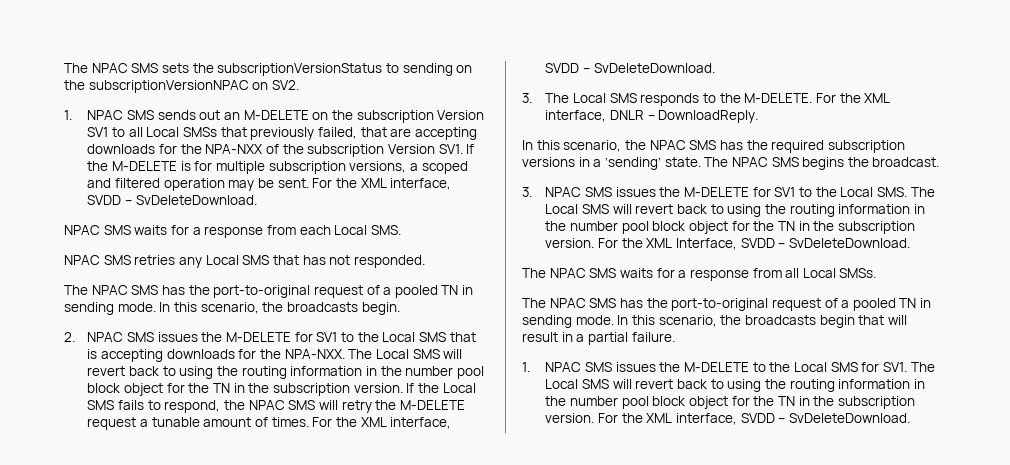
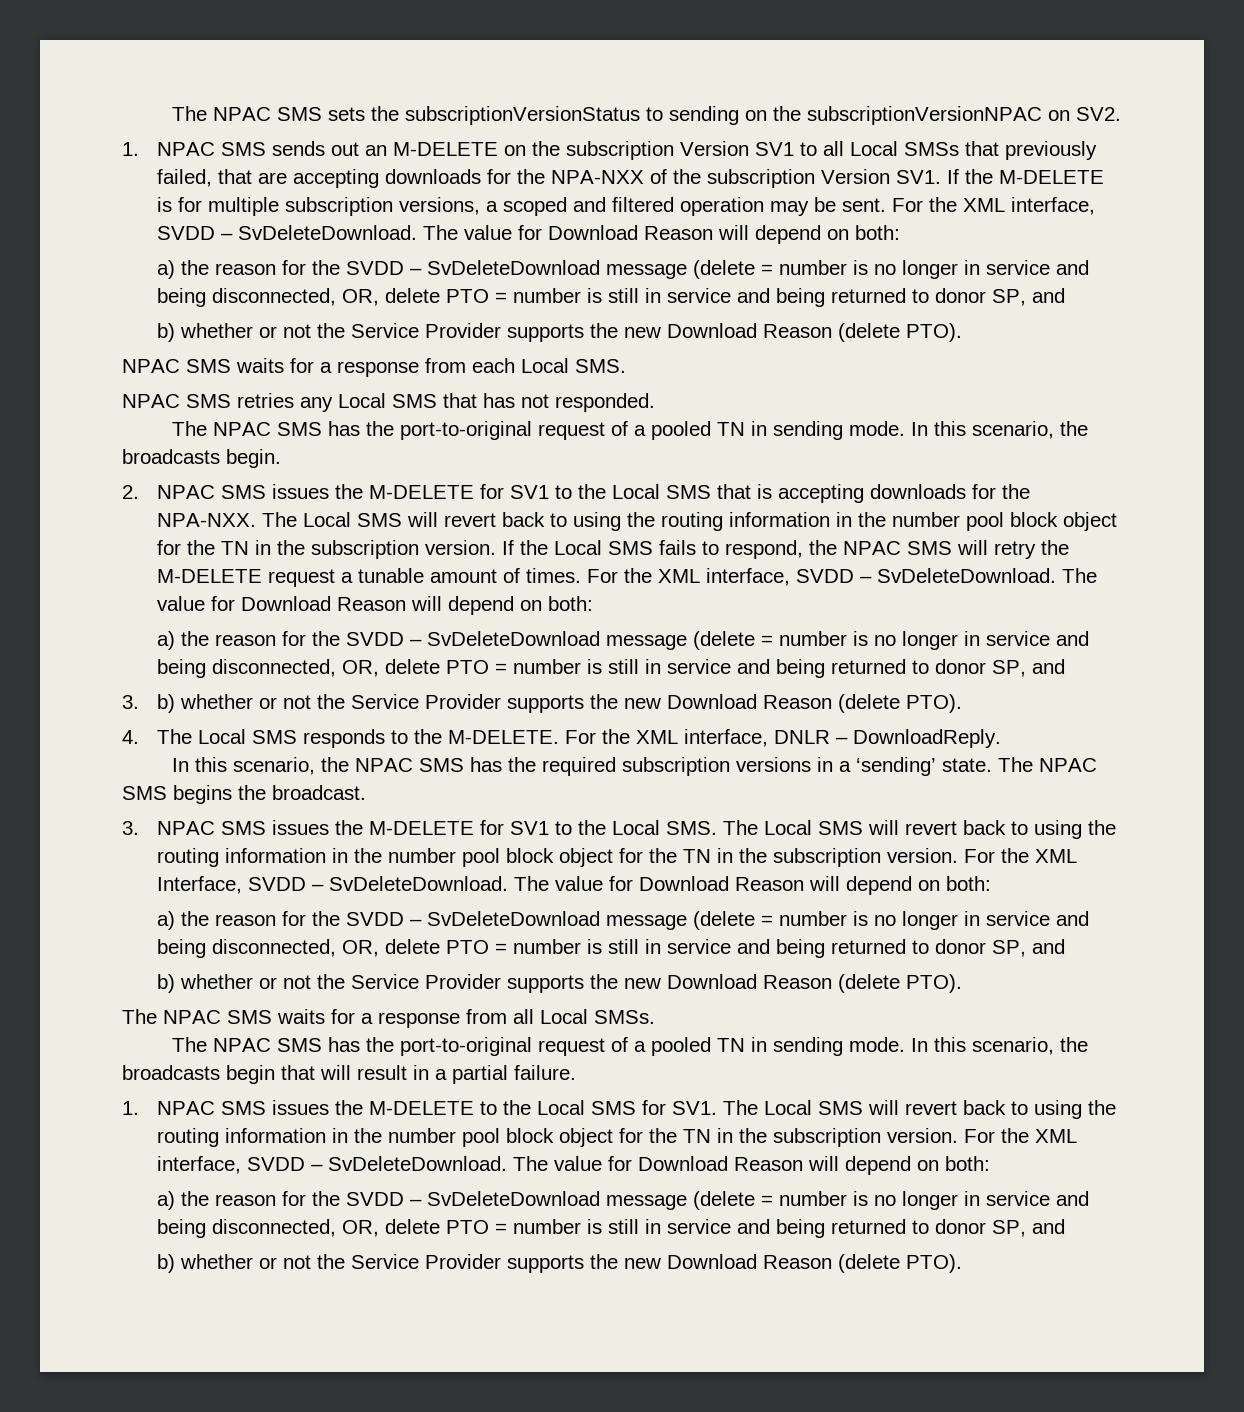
(257, 200) none -> [423,225,901,244] [157,260,1090,279] [157,288,1066,307] [157,323,963,342] The value for Download Reason will depend on both: // a) the reason for the SVDD – SvDeleteDownload message (delete = number is no longer in service and being disconnected, OR, delete PTO = number is still in service and being returned to donor SP, and // b) whether or not the Service Provider supports the new Download Reason (delete PTO).
[522,93,532,103] // 3. -> [1062,568,1098,583] [157,596,594,615] [157,631,1090,650] [157,659,1066,678] [122,694,963,713] [122,730,139,744] The value for Download Reason will depend on both: // a) the reason for the SVDD – SvDeleteDownload message (delete = number is no longer in service and being disconnected, OR, delete PTO = number is still in service and being returned to donor SP, and // 3. b) whether or not the Service Provider supports the new Download Reason (delete PTO). // 4.
(910, 243) none -> [514,876,992,895] [157,911,1090,930] [157,939,1066,958] [157,974,963,993] The value for Download Reason will depend on both: // a) the reason for the SVDD – SvDeleteDownload message (delete = number is no longer in service and being disconnected, OR, delete PTO = number is still in service and being returned to donor SP, and // b) whether or not the Service Provider supports the new Download Reason (delete PTO).
(910, 418) none -> [513,1156,991,1175] [157,1191,1090,1210] [157,1219,1066,1238] [157,1254,963,1273] The value for Download Reason will depend on both: // a) the reason for the SVDD – SvDeleteDownload message (delete = number is no longer in service and being disconnected, OR, delete PTO = number is still in service and being returned to donor SP, and // b) whether or not the Service Provider supports the new Download Reason (delete PTO).

